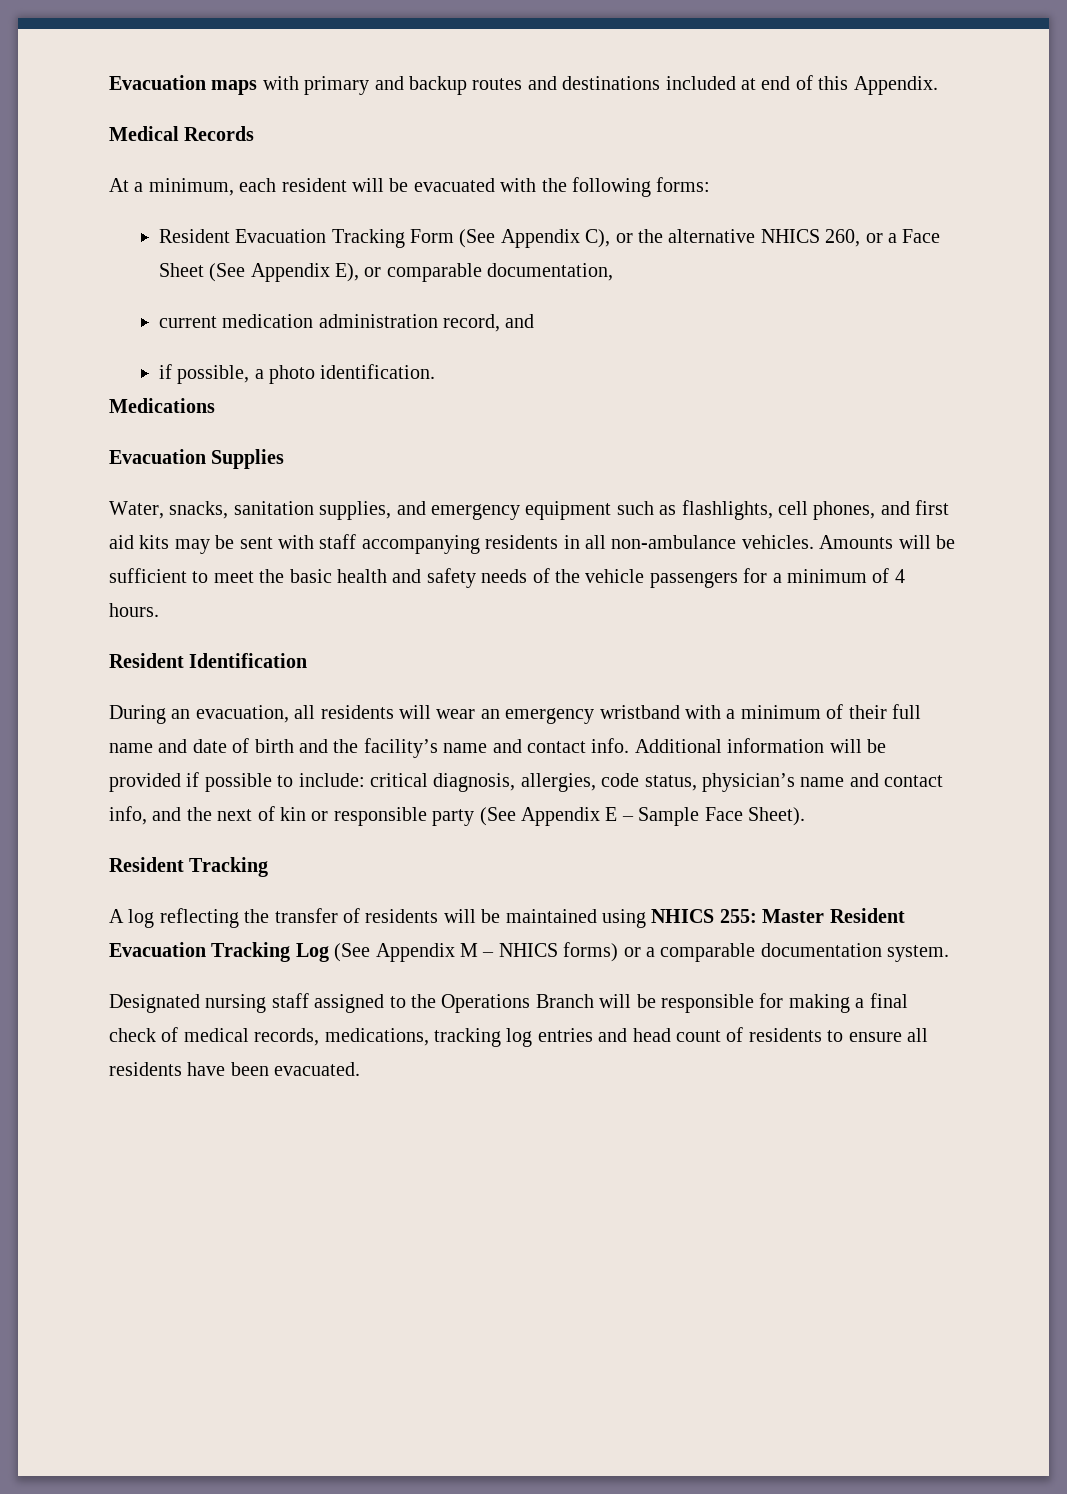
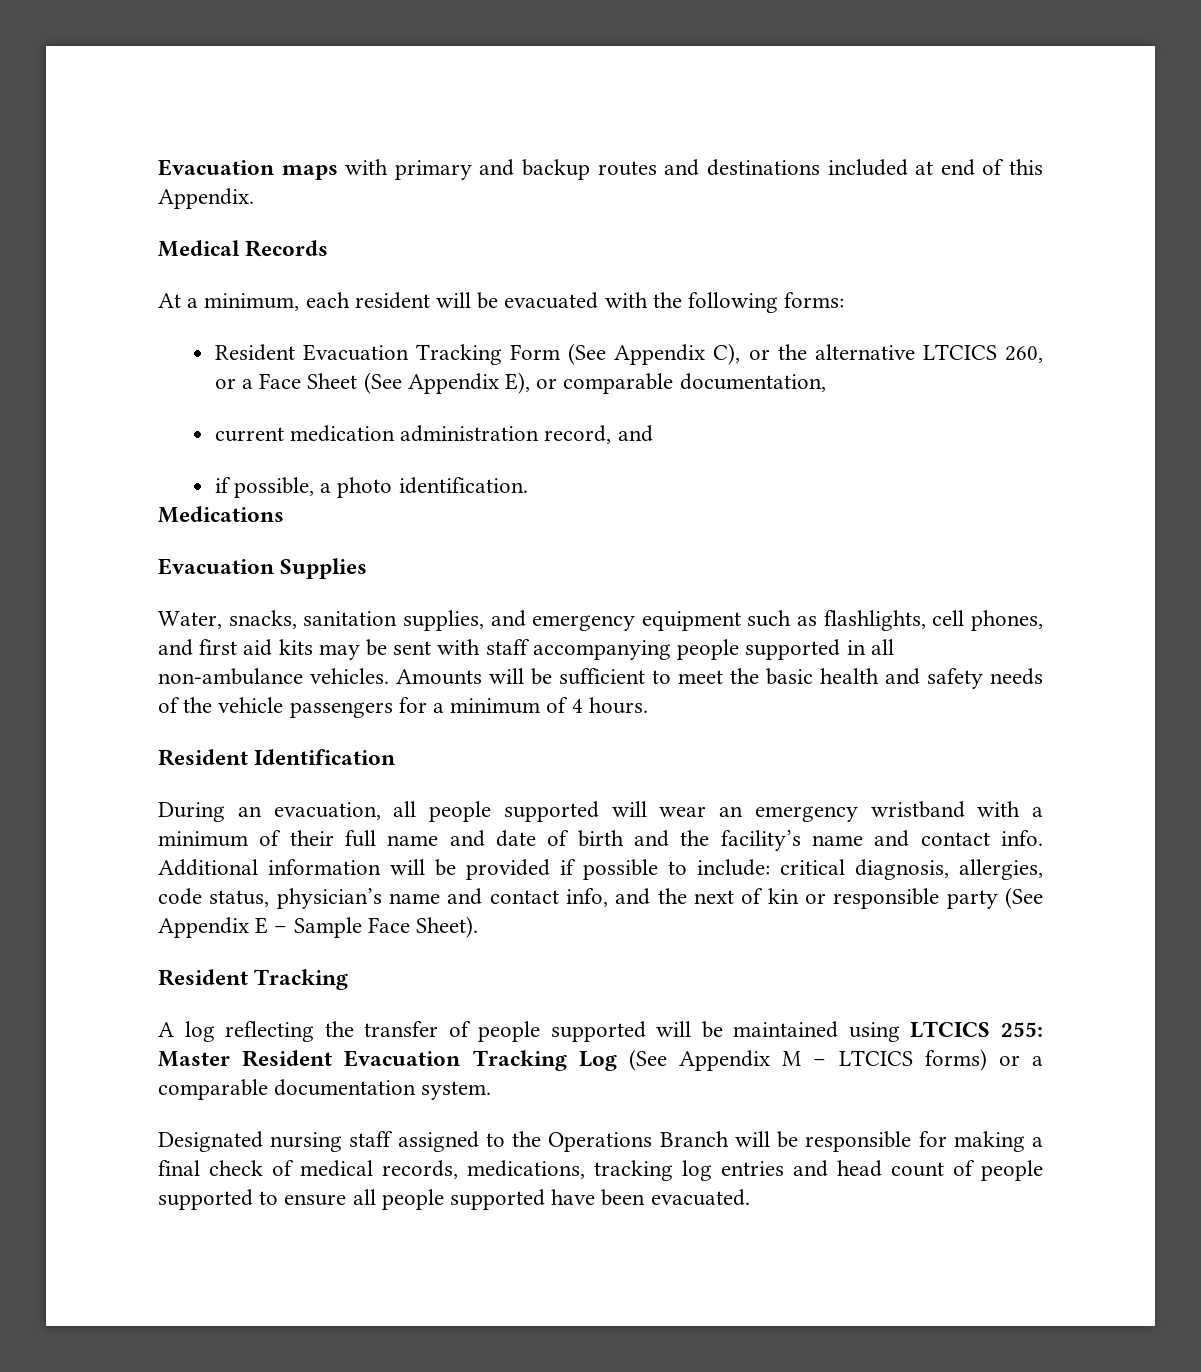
[760,229,820,243] NHICS -> [922,344,997,360] LTCICS
[485,535,559,549] residents -> [677,639,841,660] people supported
[320,705,394,719] residents -> [429,801,599,822] people supported
[365,909,439,923] residents -> [478,1021,646,1042] people supported
[651,909,715,923] NHICS -> [910,1021,991,1038] LTCICS
[498,943,558,957] NHICS -> [838,1050,913,1066] LTCICS
[748,1028,822,1042] residents -> [981,1160,1043,1181] [158,1189,253,1210] people supported
[109,1062,182,1076] residents -> [381,1189,546,1210] people supported

